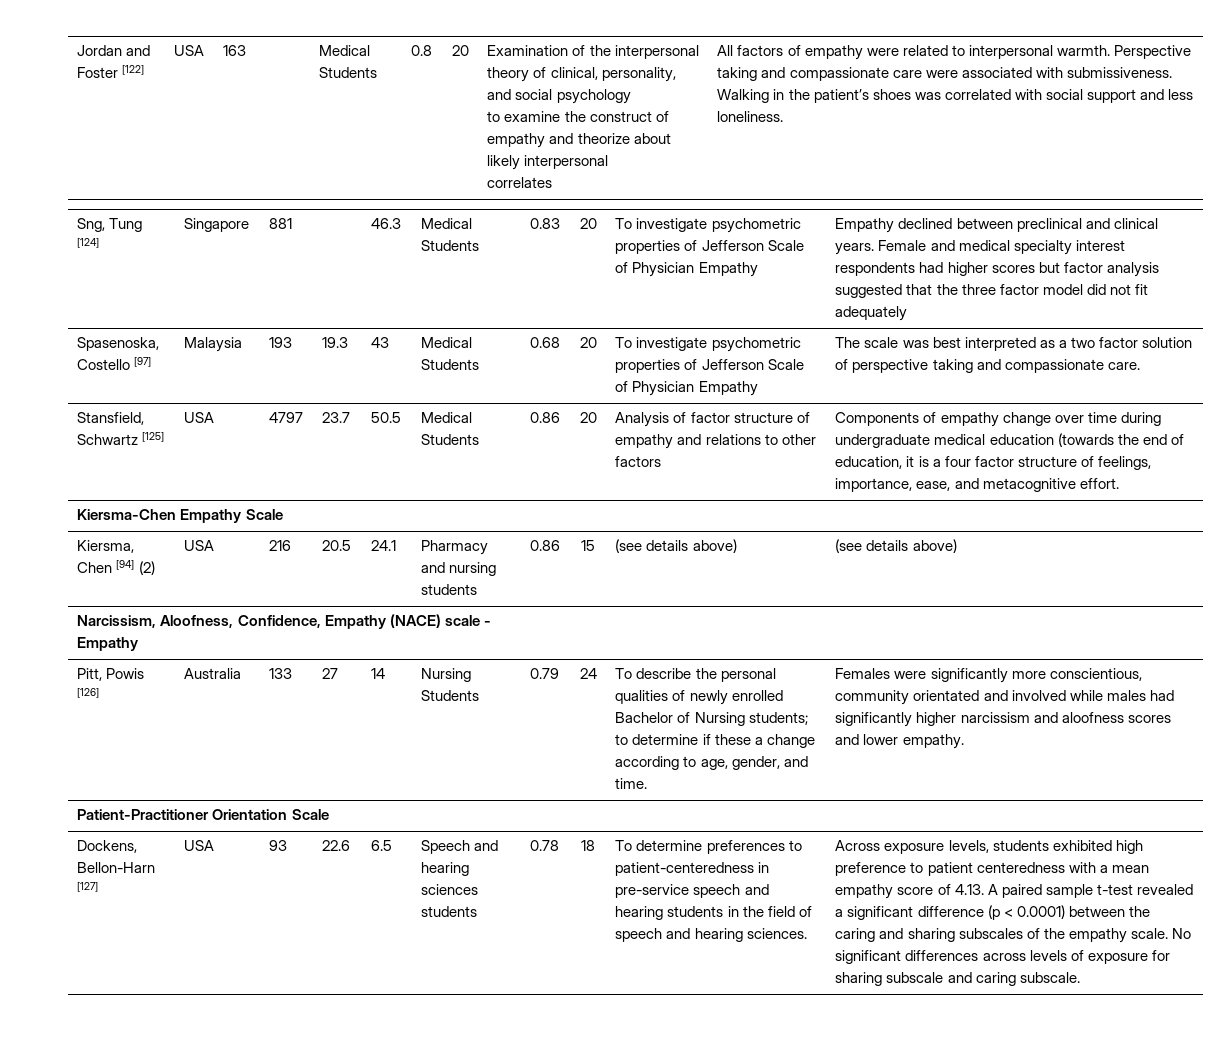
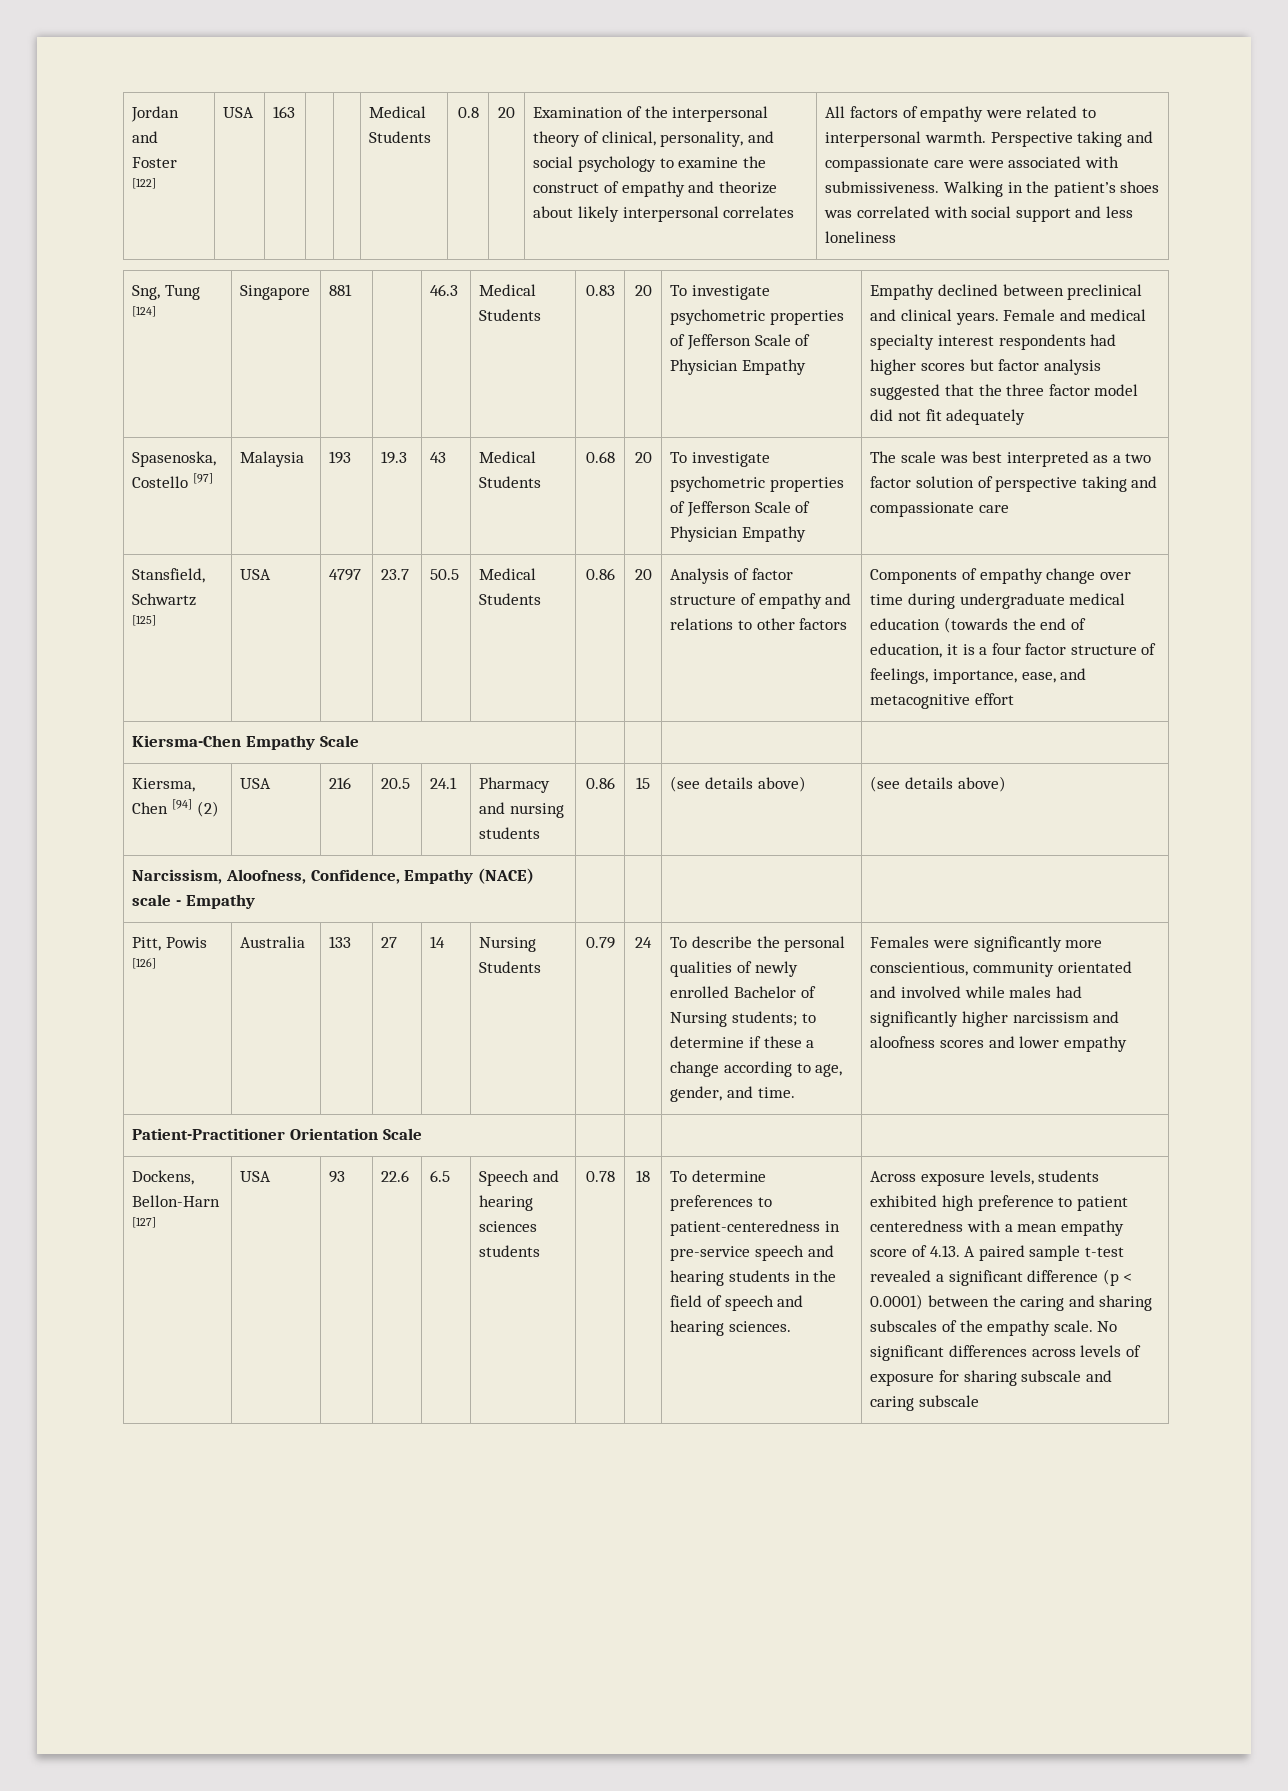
(631, 96) // -> (656, 164) none
(609, 162) // -> (719, 214) none
[717,111,784,122] loneliness. -> [825,231,897,243] loneliness
[1107,362,1140,370] care. -> [978,505,1009,513] care
[1079,478,1119,489] effort. -> [974,693,1014,705] effort
[902,734,964,749] empathy. -> [1063,1036,1127,1052] empathy
[1019,972,1080,983] subscale. -> [918,1395,979,1407] subscale

